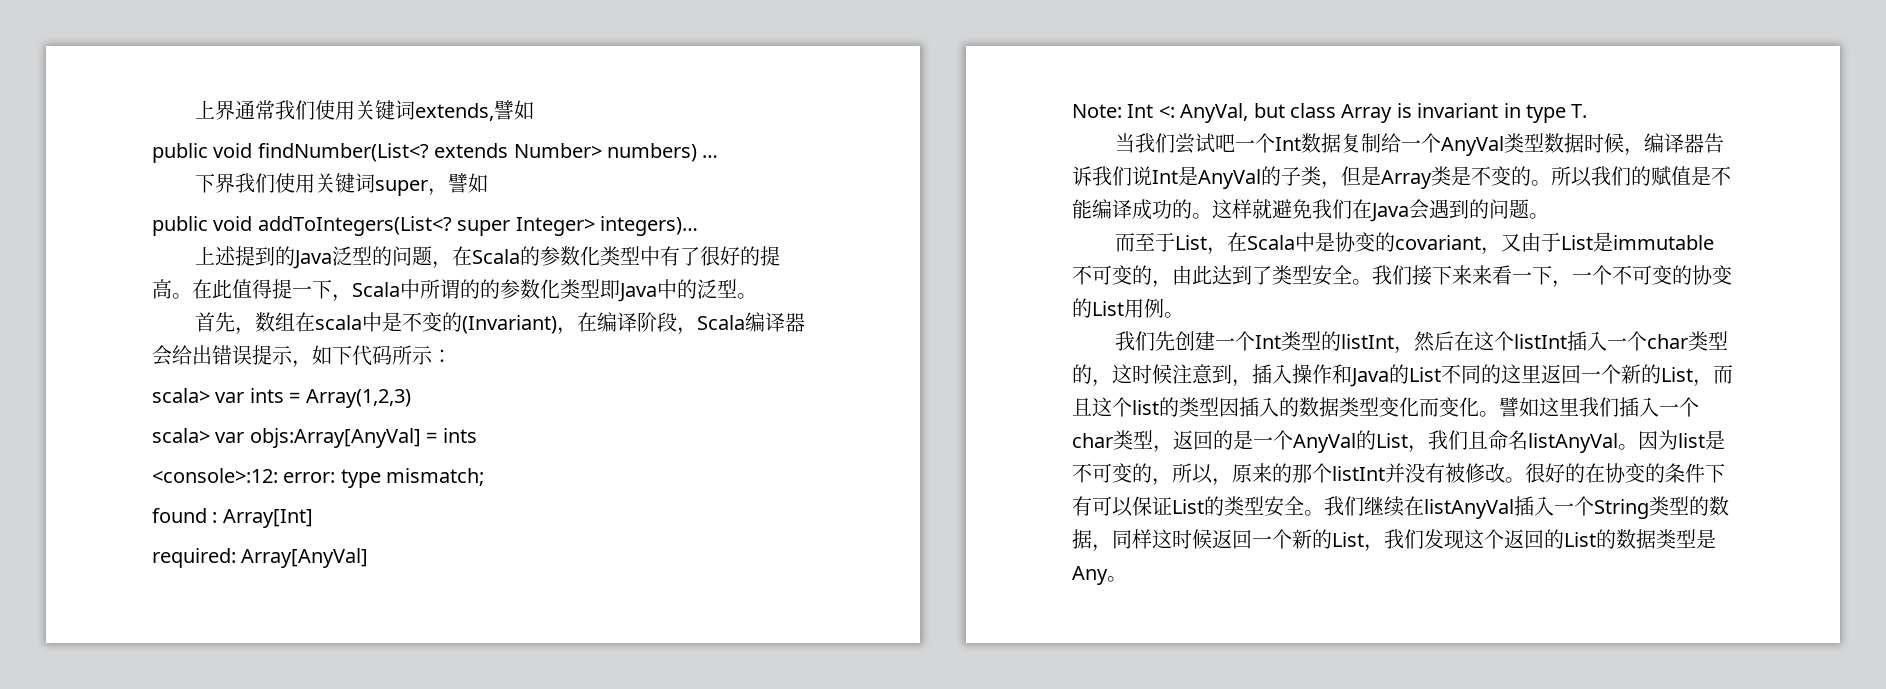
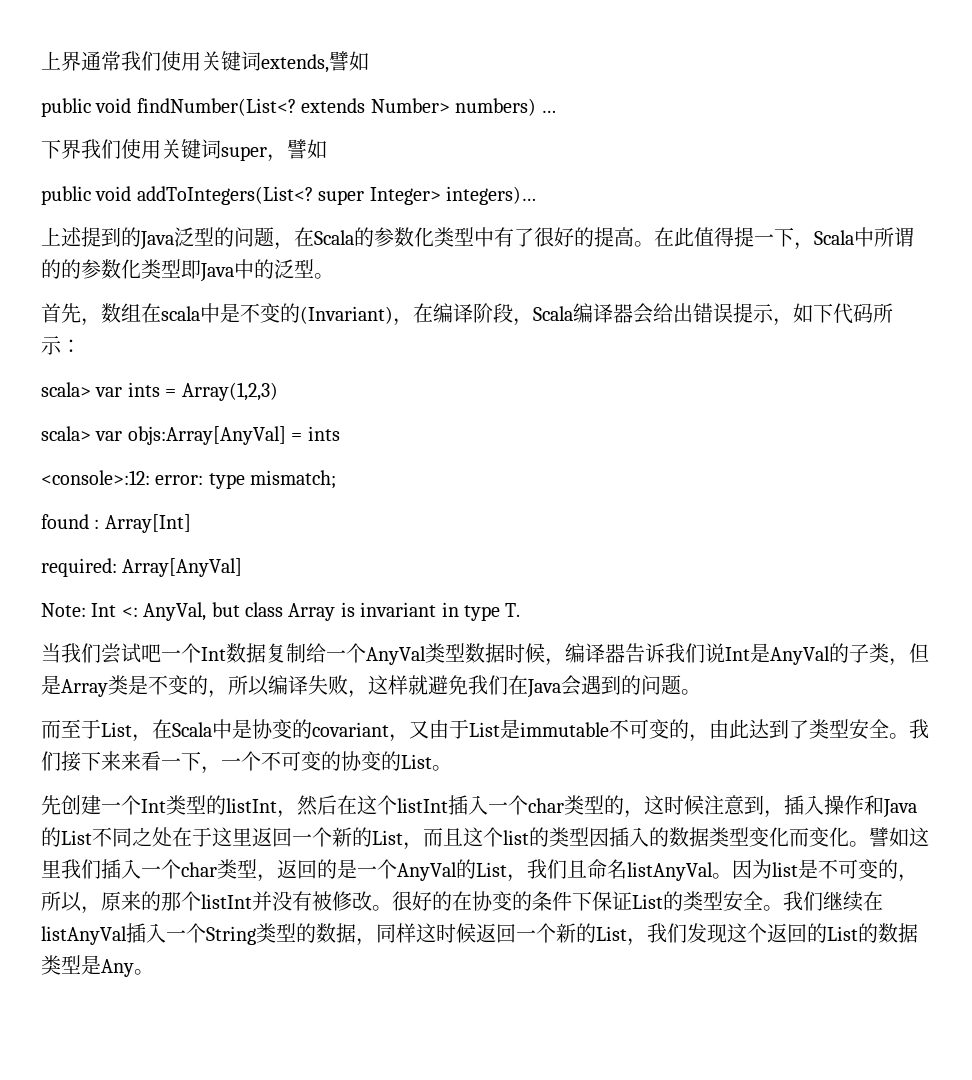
[1531,166,1731,187] [1072,199,1212,220] 。所以我们的赋值是不能编译成功的。 -> [208,675,368,698] ，所以编译失败，
[1124,298,1184,318] [1115,331,1156,351] 用例。 // 我们 -> [432,765,452,771] 。 //
[1481,364,1501,384] 的 -> [132,827,212,847] 之处在于
[1072,496,1133,517] 有可以 -> (592, 901) none

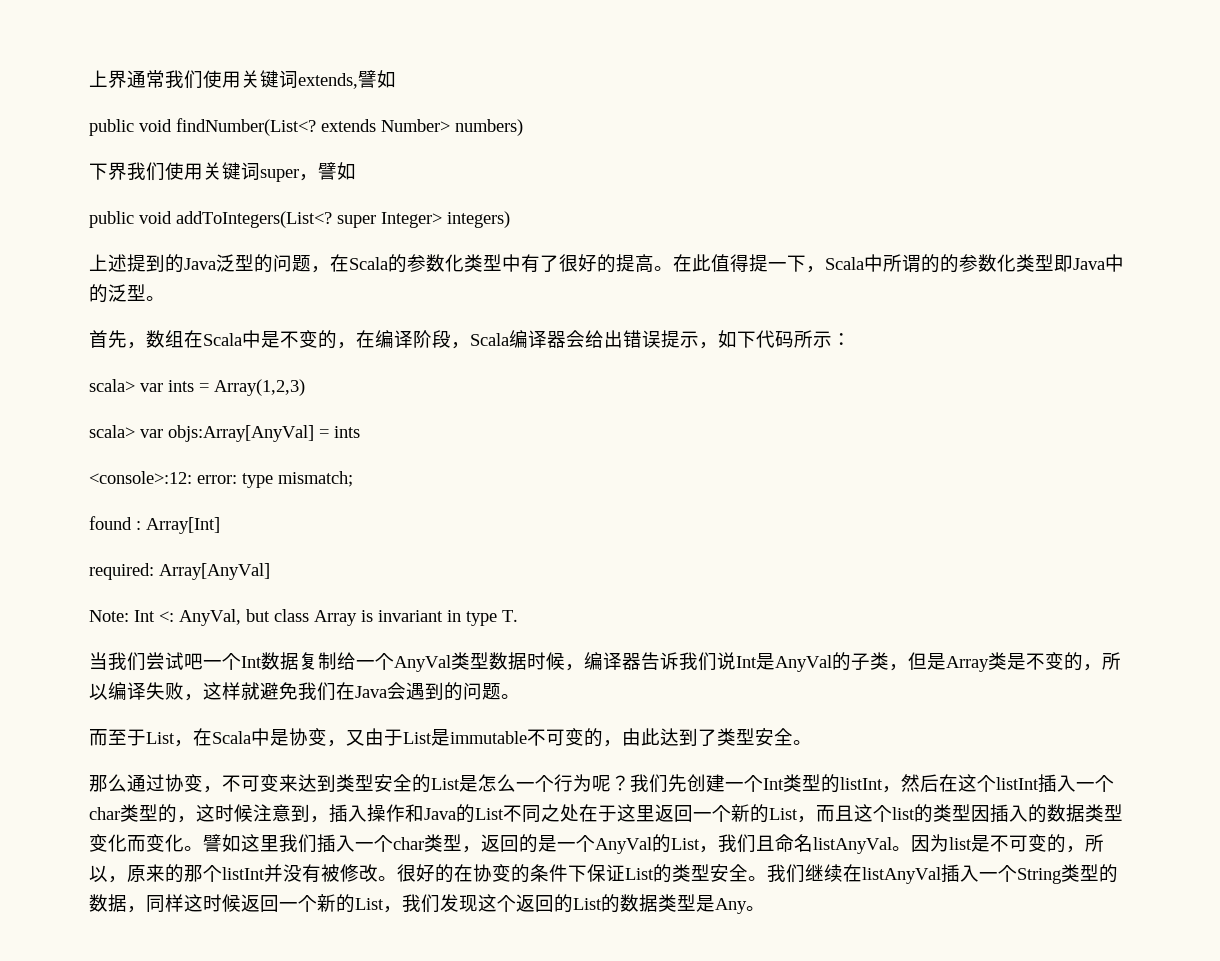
[541,110,557,113] … -> (523, 127) none
[445,186,536,205] integers)… -> [447,211,510,228] integers)
[161,306,200,321] scala -> [203,333,242,346] Scala
[300,306,393,324] (Invariant) -> (337, 339) none
[292,719,389,739] 的covariant -> (327, 737) none
[909,719,929,739] [41,751,452,774] 我们接下来来看一下，一个不可变的协变的List。 // -> [89,774,668,793] // 那么通过协变，不可变来达到类型安全的List是怎么一个行为呢？我们

